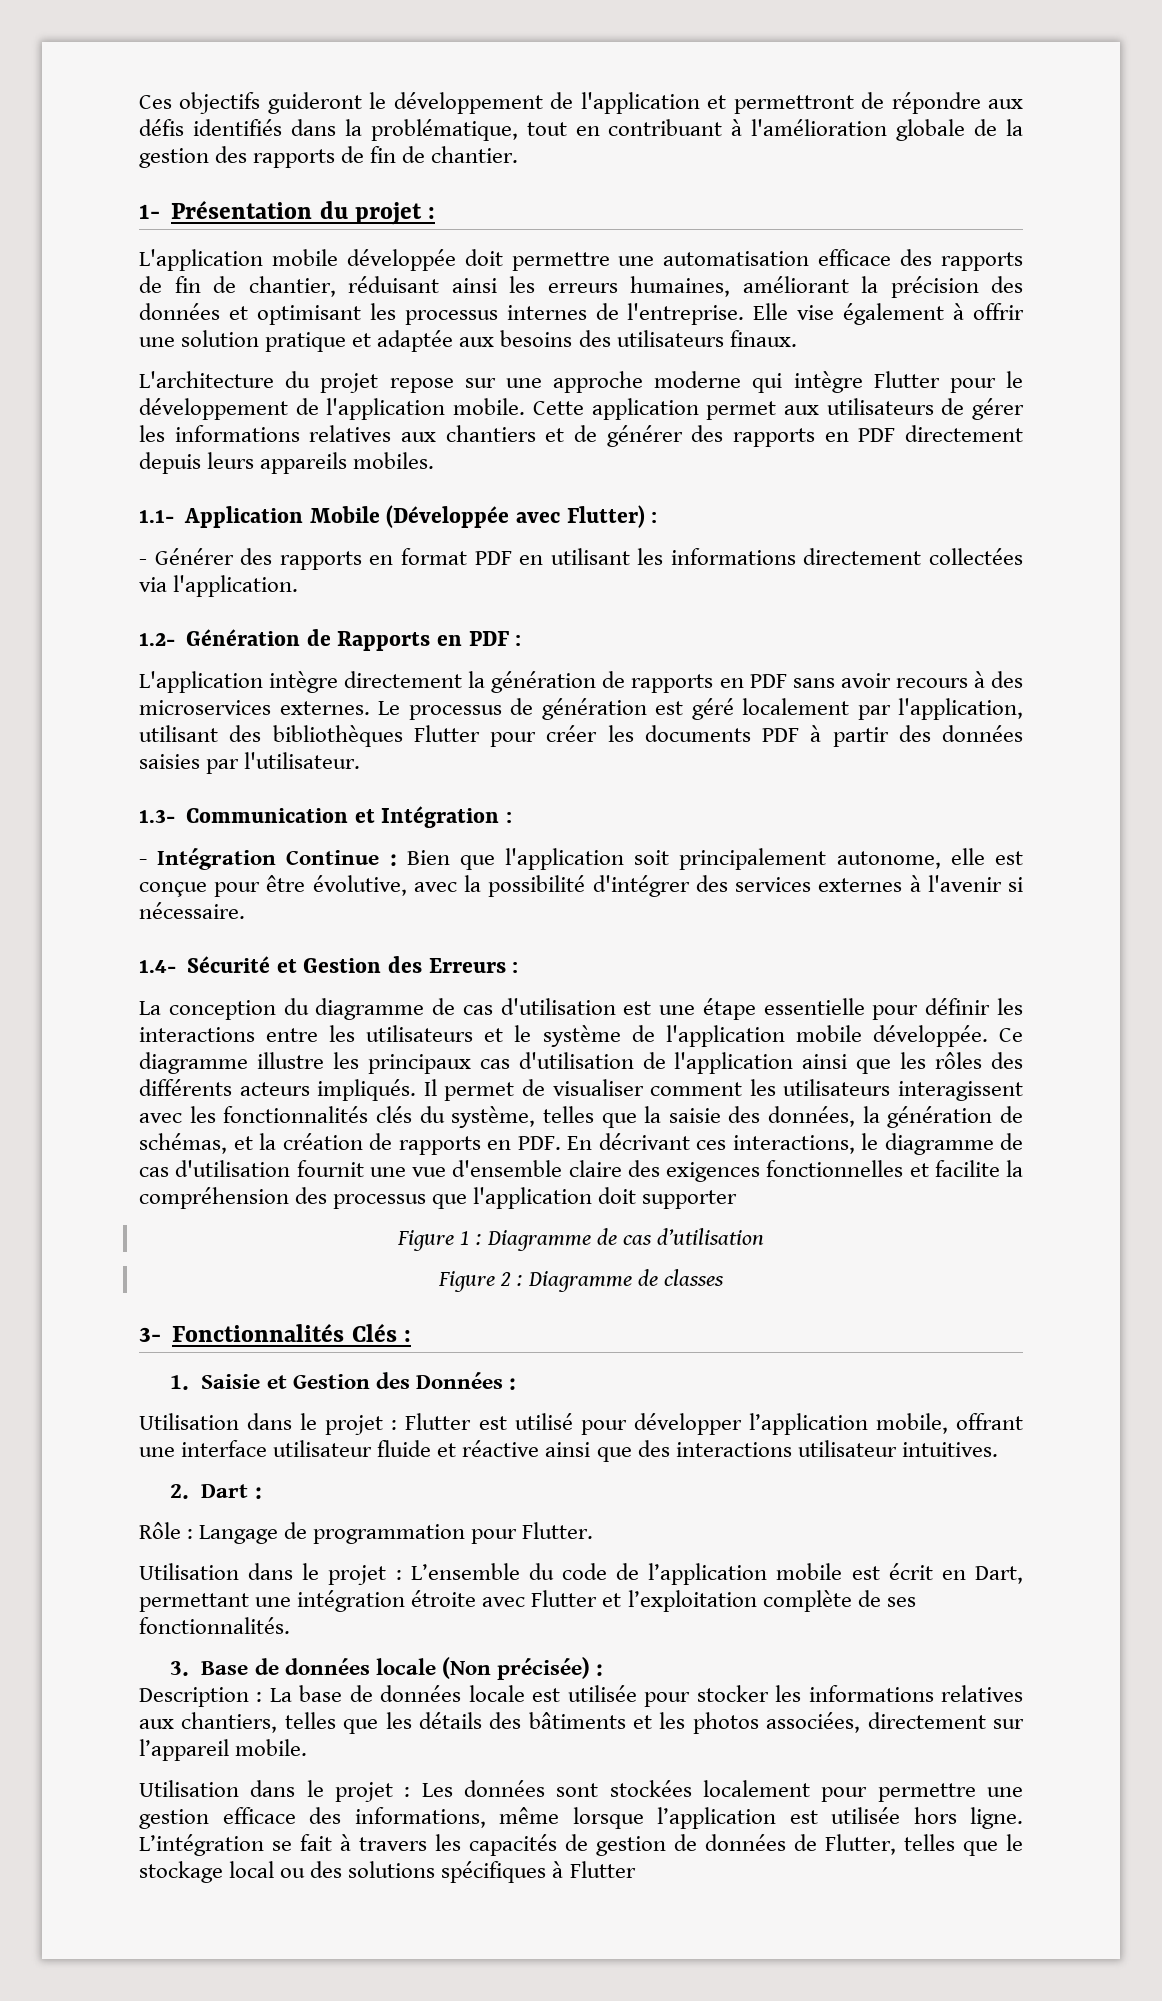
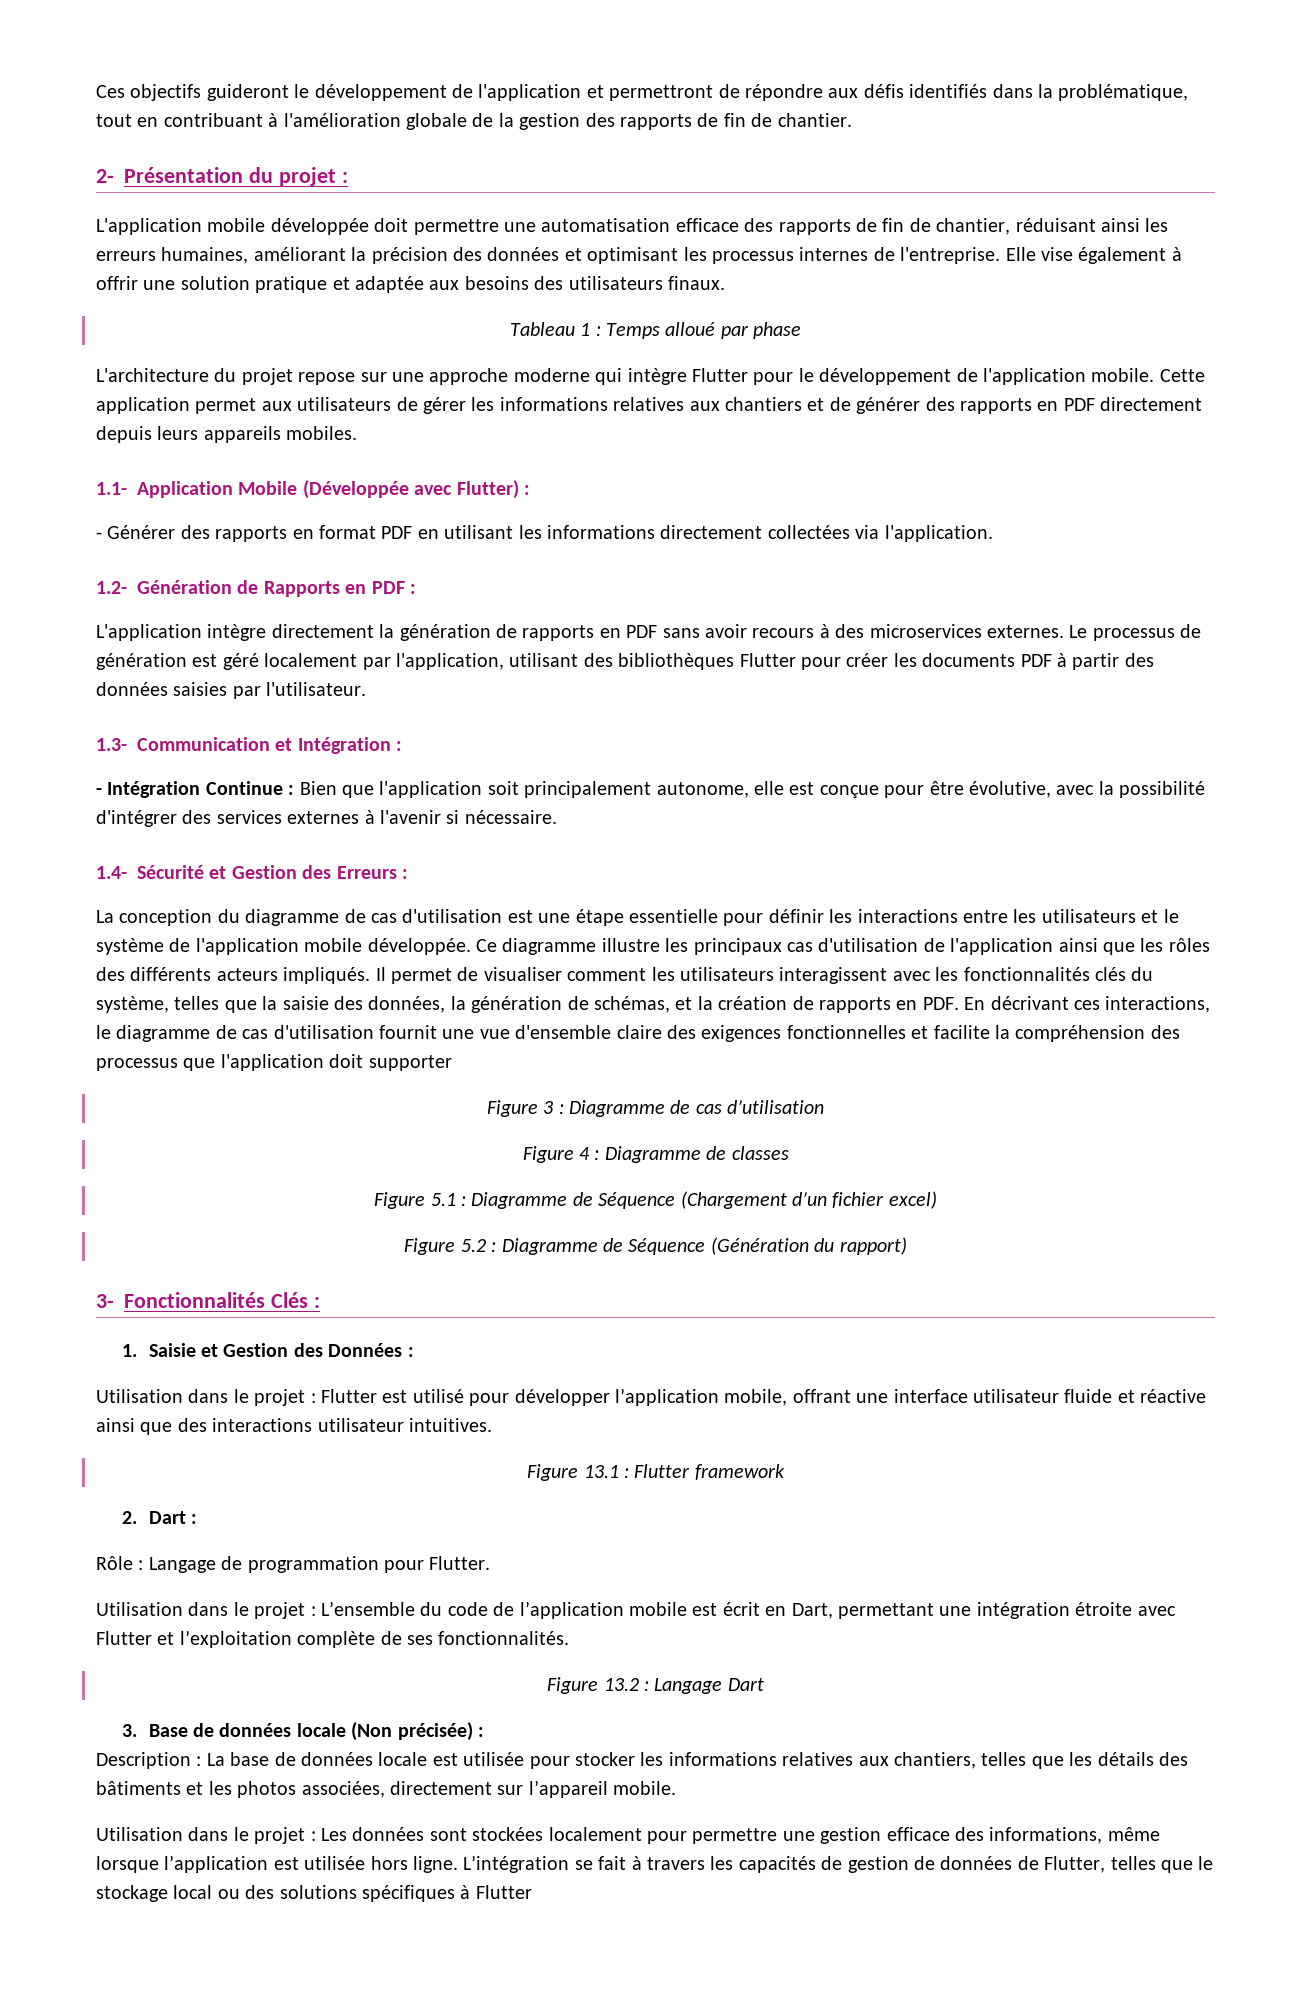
[139,204,160,219] 1- -> [96,169,114,183] 2-
(797, 338) none -> [509,322,802,339] // Tableau 1 : Temps alloué par phase
[460,1231,471,1245] 1 -> [543,1101,554,1114] 3
[500,1272,512,1286] 2 -> [578,1147,590,1160] 4
(724, 1277) none -> [374,1191,937,1209] [404,1237,907,1255] // Figure 5.1 : Diagramme de Séquence (Chargement d’un fichier excel) // Figure 5.2 : Diagramme de Séquence (Génération du rapport)
(998, 1449) none -> [527,1464,785,1481] // Figure 13.1 : Flutter framework
(290, 1625) none -> [547,1677,764,1694] // Figure 13.2 : Langage Dart

